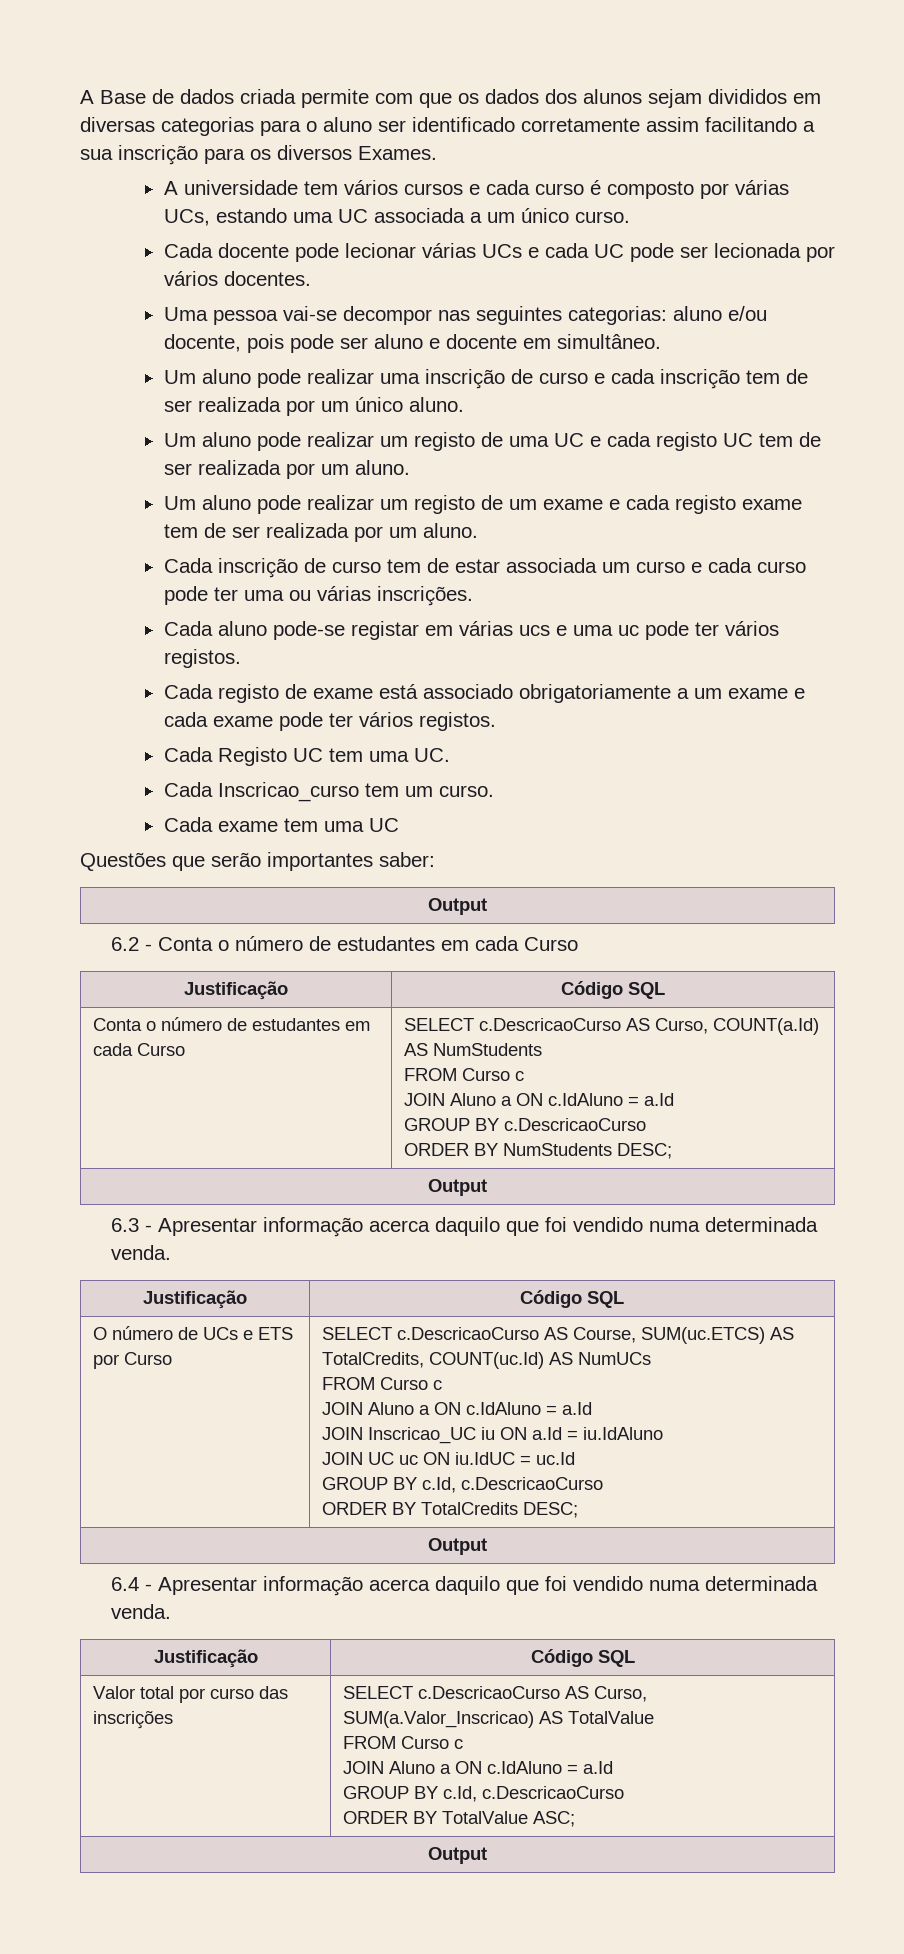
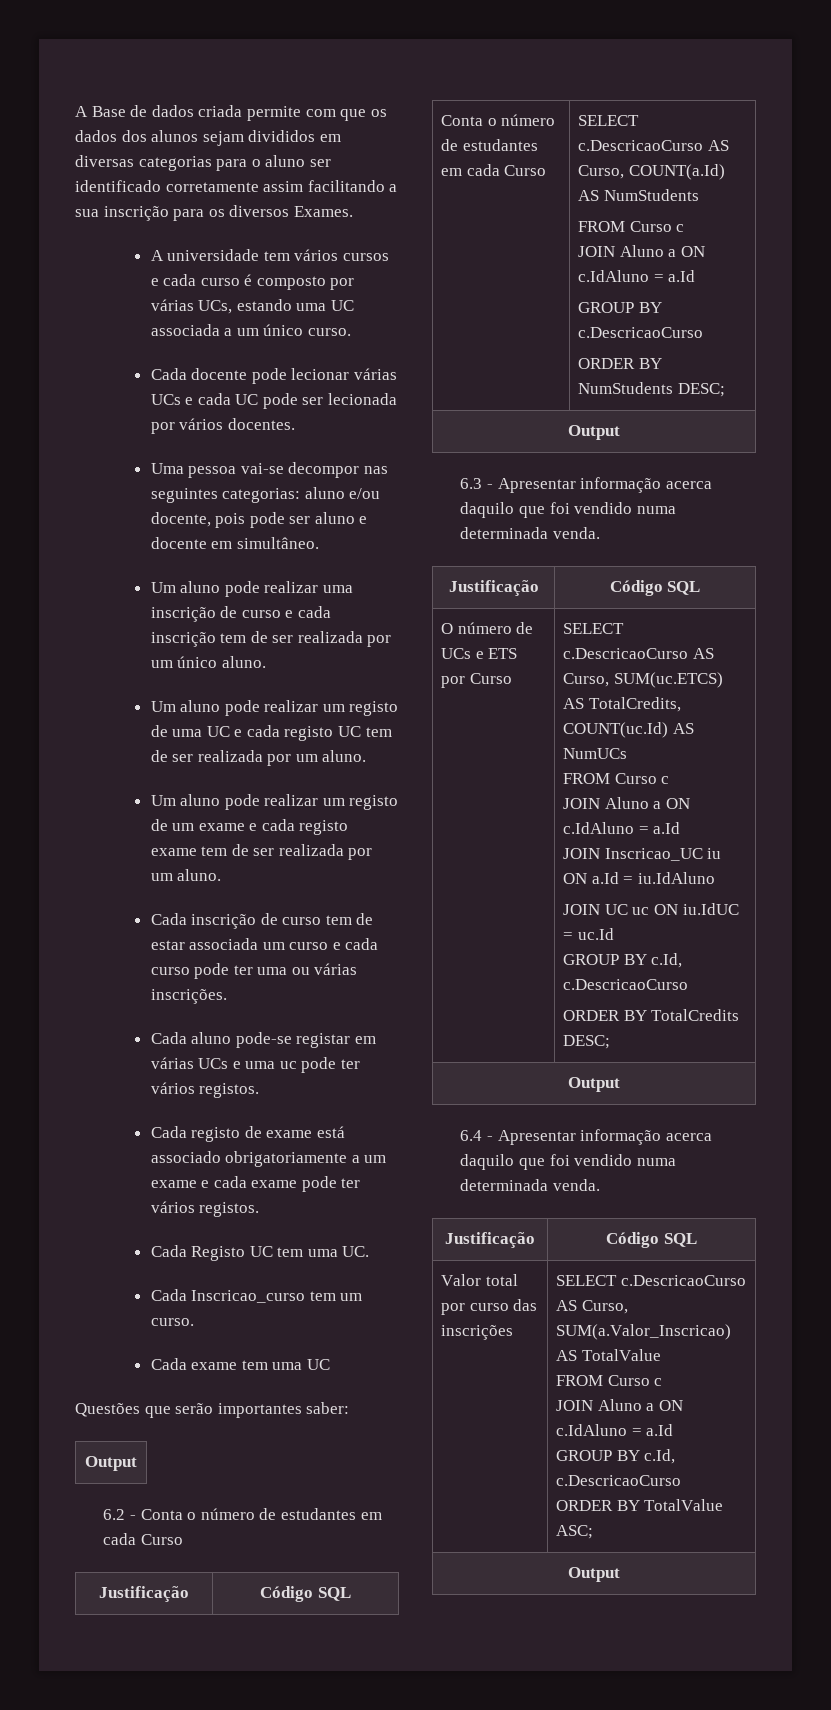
[518,625,550,636] ucs -> [198,1058,229,1069] UCs
[572,1327,636,1343] Course, -> [563,673,610,687] Curso,

